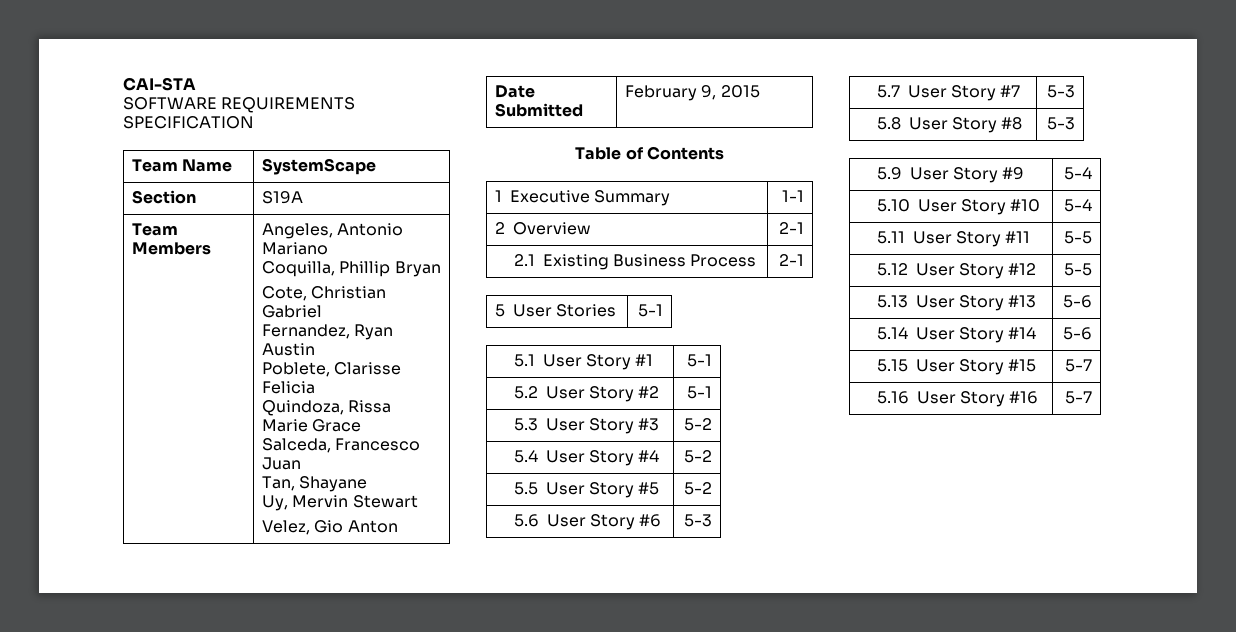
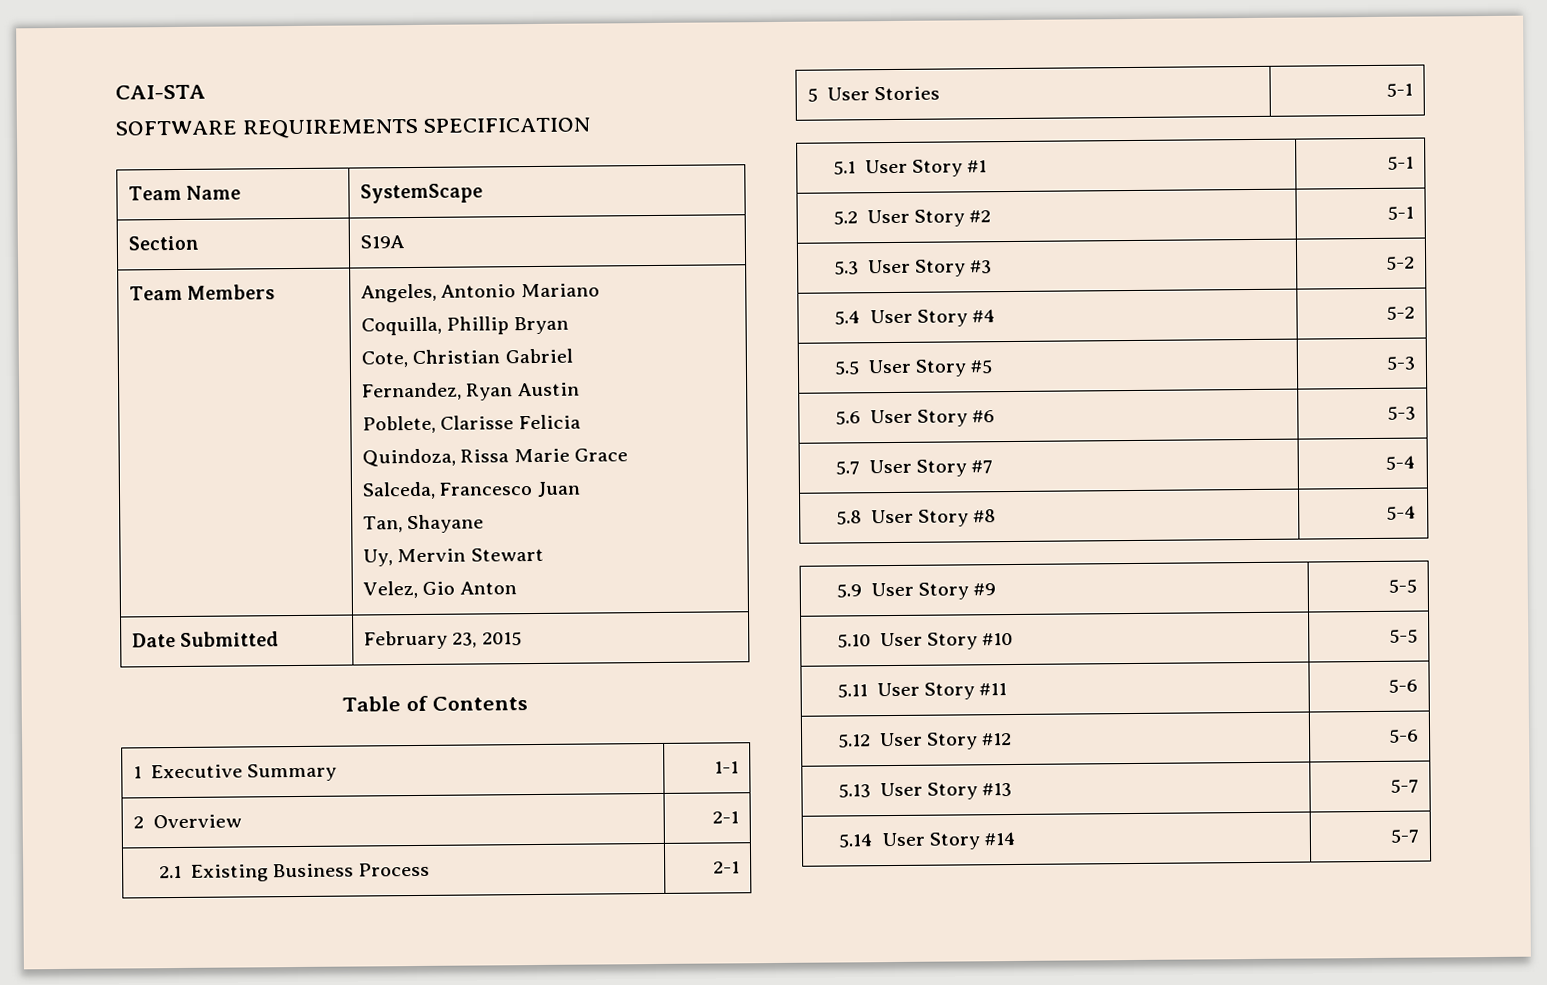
[701,85,717,100] 9, -> [452,632,478,648] 23,
[683,482,712,495] 5-2 -> [1385,356,1415,370] 5-3
[1046,85,1075,98] 5-3 -> [1384,455,1416,470] 5-4
[1046,117,1075,130] 5-3 -> [1385,505,1417,520] 5-4
[1063,167,1092,180] 5-4 -> [1387,579,1417,593] 5-5
[1063,199,1092,212] 5-4 -> [1388,629,1418,643] 5-5
[1063,231,1092,244] 5-5 -> [1387,679,1418,693] 5-6
[1063,263,1092,276] 5-5 -> [1388,729,1419,743] 5-6
[1062,295,1092,308] 5-6 -> [1389,779,1419,793] 5-7
[1062,327,1092,340] [876,359,1037,375] [1064,359,1092,372] [876,391,1039,407] | 5-6 // 5.15 User Story #15 | 5-7 // 5.16 User Story #16 -> (1017, 838) none

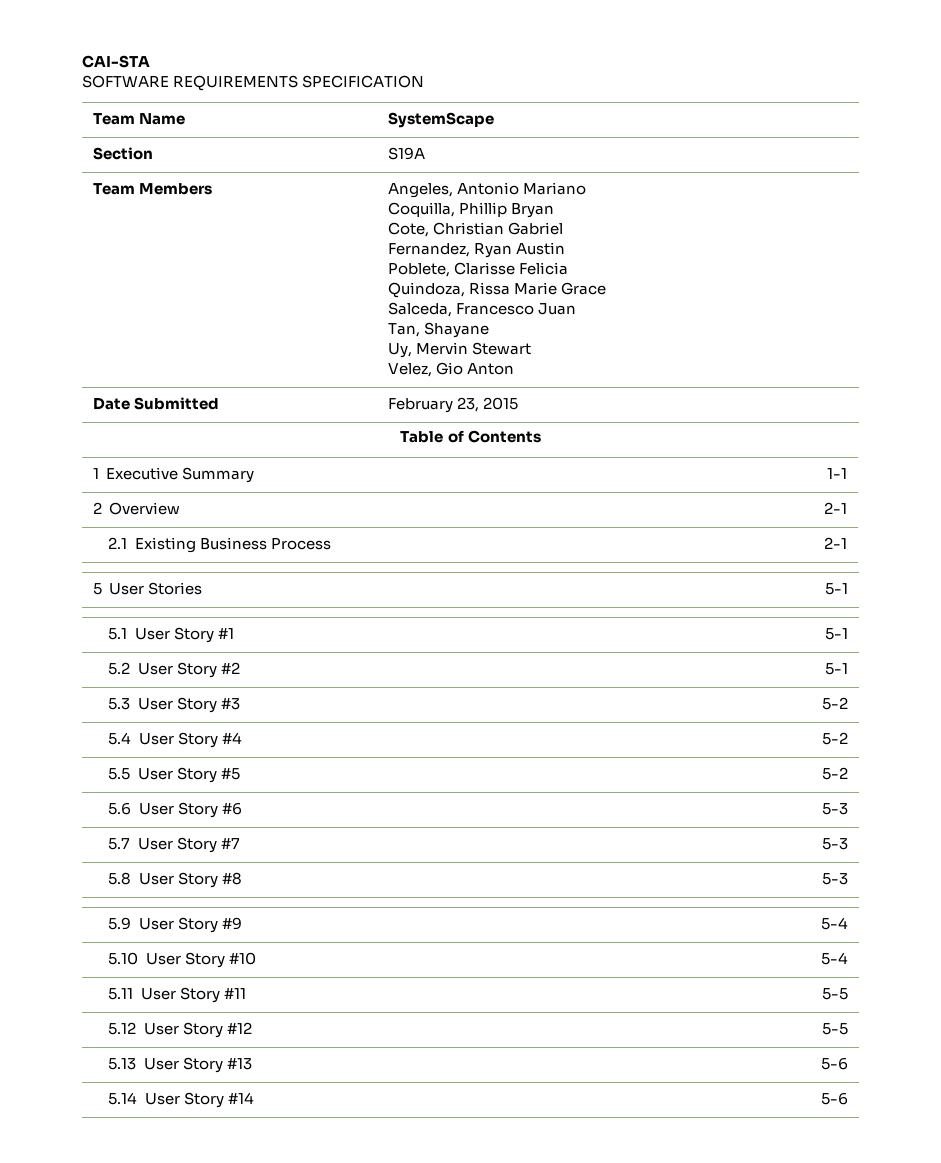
[1385,356,1415,370] 5-3 -> [822,767,849,780] 5-2
[1384,455,1416,470] 5-4 -> [822,838,849,850] 5-3
[1385,505,1417,520] 5-4 -> [822,873,849,885] 5-3
[1387,579,1417,593] 5-5 -> [821,917,849,930] 5-4
[1388,629,1418,643] 5-5 -> [821,952,849,965] 5-4
[1387,679,1418,693] 5-6 -> [822,988,849,1000] 5-5
[1388,729,1419,743] 5-6 -> [822,1023,849,1035] 5-5
[1389,779,1419,793] 5-7 -> [821,1057,849,1070] 5-6
[1389,829,1419,843] 5-7 -> [821,1092,849,1105] 5-6

